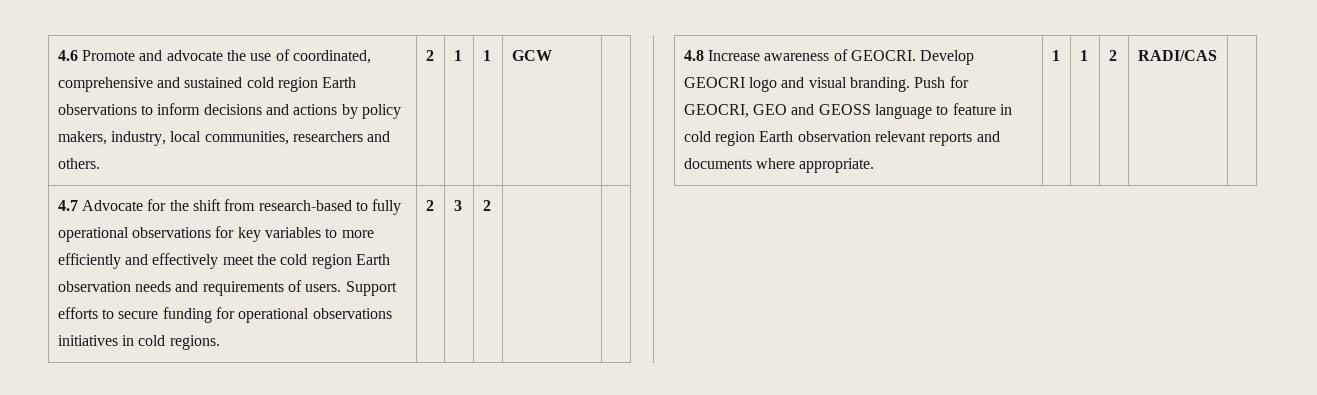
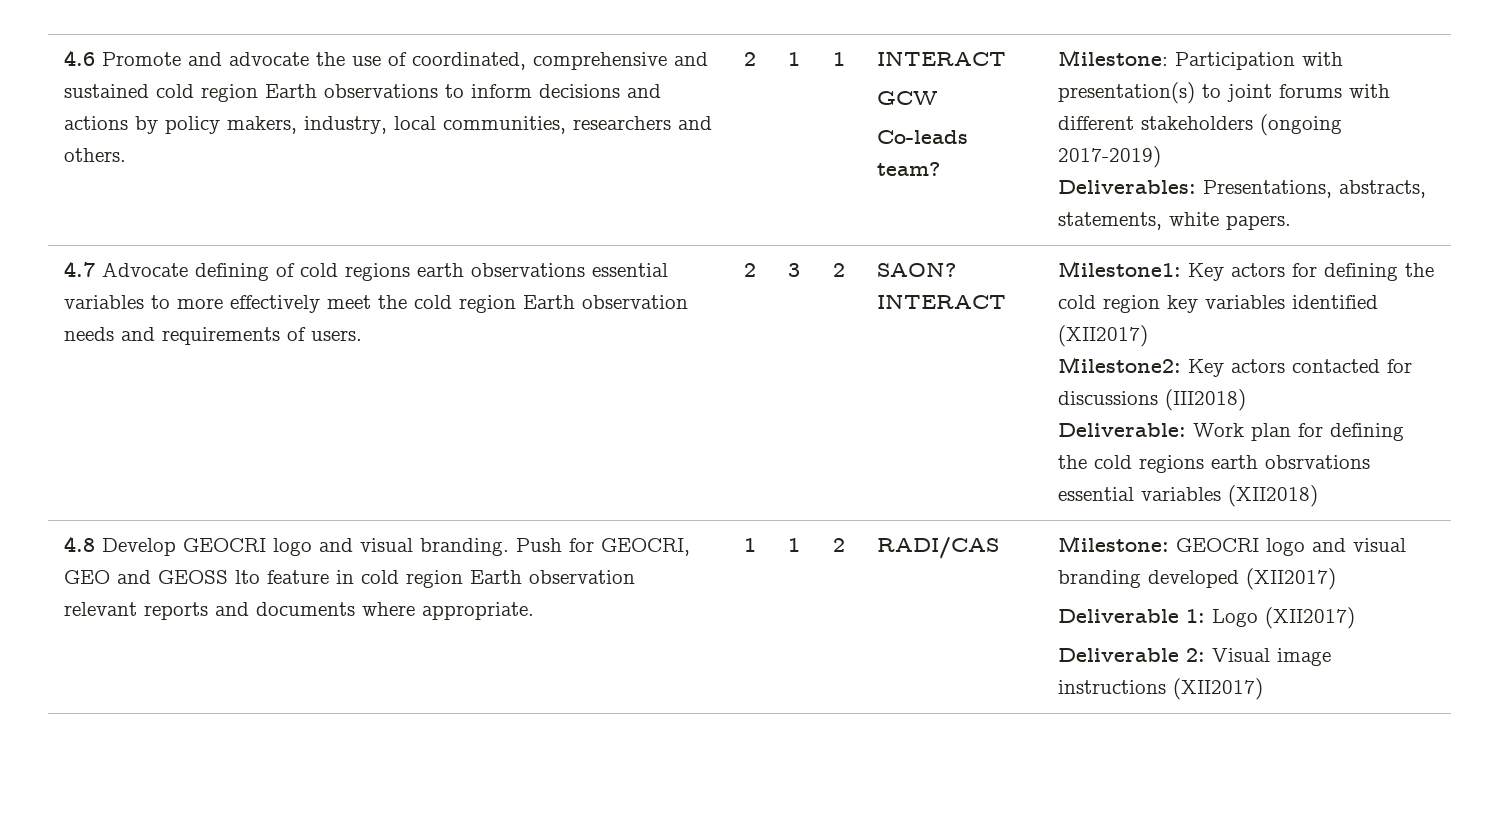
(491, 55) none -> [876,51,1006,66] INTERACT //
[57,199,402,215] [57,226,261,242] | // 4.7 Advocate for the shift from research-based to fully operational observations for key -> [876,130,968,144] [876,162,940,176] [1057,50,1343,70] [1057,82,1390,104] [1057,114,1342,136] [1057,146,1161,168] [1057,180,1426,198] [1057,212,1291,230] [63,261,668,281] // Co-leads team? | Milestone: Participation with presentation(s) to joint forums with different stakeholders (ongoing 2017-2019) // Deliverables: Presentations, abstracts, statements, white papers. // 4.7 Advocate defining of cold regions earth observations essential
[57,253,149,269] efficiently and -> (223, 303) none
[345,281,397,296] [57,307,392,323] [57,335,220,350] [425,200,434,211] [453,200,462,211] [482,200,491,211] [683,49,917,61] Support efforts to secure funding for operational observations initiatives in cold regions. | 2 | 3 | 2 | | // 4.8 Increase awareness of GEOCRI. -> [743,263,756,277] [787,263,800,277] [832,263,845,277] [876,262,956,277] [876,294,1006,309] [1057,261,1434,281] [1057,295,1378,313] [1057,325,1148,347] [1057,357,1412,377] [1057,389,1246,411] [1057,423,1404,441] [1057,455,1370,473] [1057,485,1318,507] [63,536,95,552] | 2 | 3 | 2 | SAON? INTERACT | Milestone1: Key actors for defining the cold region key variables identified (XII2017) // Milestone2: Key actors contacted for discussions (III2018) // Deliverable: Work plan for defining the cold regions earth obsrvations essential variables (XII2018) // 4.8
[875,104,949,119] language to -> [234,570,260,584] lto
(1217, 55) none -> [1057,536,1406,556] [1057,568,1336,590] [1057,607,1355,629] [1057,648,1331,666] [1057,678,1263,700] Milestone: GEOCRI logo and visual branding developed (XII2017) // Deliverable 1: Logo (XII2017) // Deliverable 2: Visual image instructions (XII2017)

